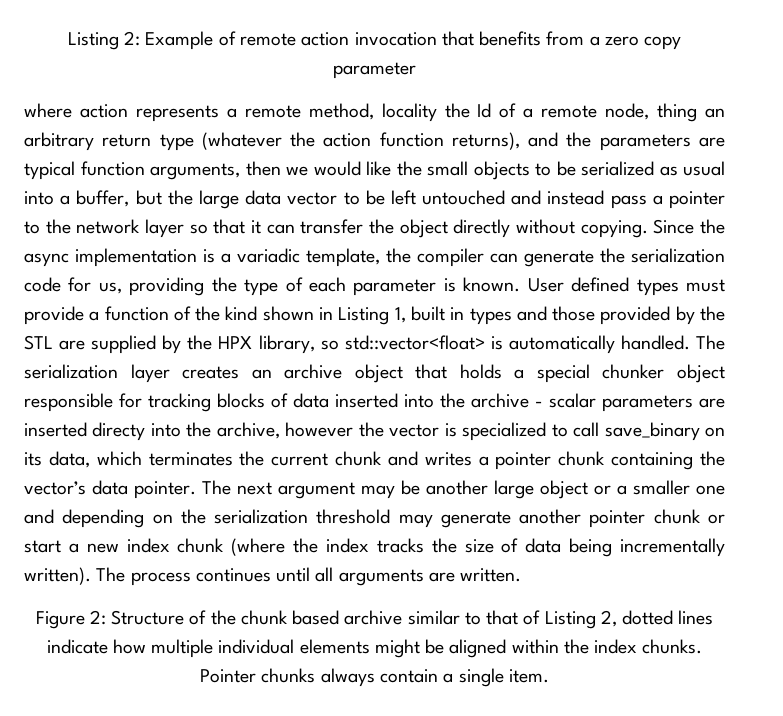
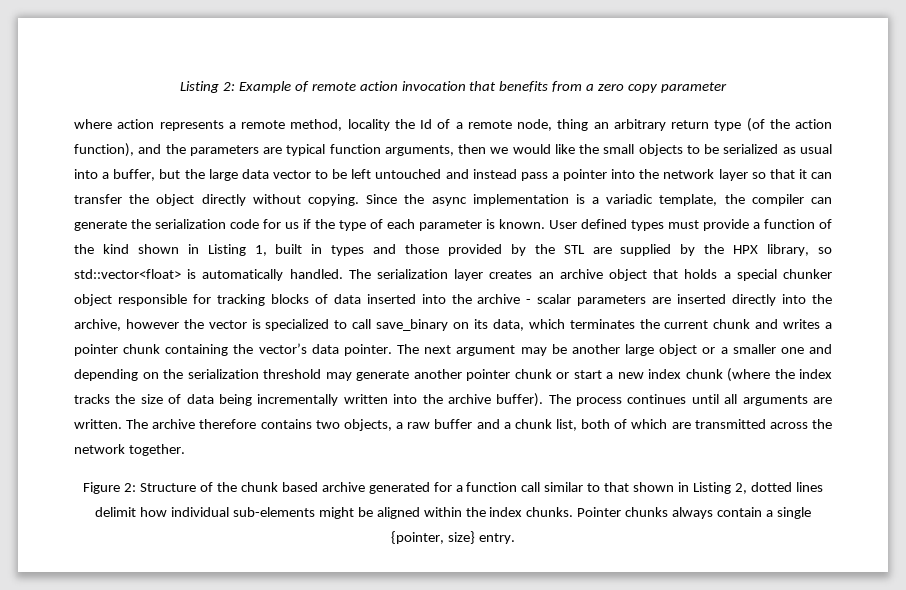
[201,132,282,150] (whatever -> [746,118,765,132] (of
[379,132,520,150] function returns), -> [74,143,134,157] function),
[24,221,40,234] to -> [611,169,636,179] into
[98,277,205,296] us, providing -> [285,219,311,229] us if
[92,422,146,441] directy -> [732,294,777,306] directly
[24,567,91,585] written). -> [343,393,544,407] written into the archive buffer).
(522, 575) none -> [126,419,832,431] [74,444,185,456] The archive therefore contains two objects, a raw buffer and a chunk list, both of which are transmitted across the network together.
(403, 617) none -> [368,482,541,494] generated for a function call
[523,610,541,625] of -> [633,482,689,492] shown in
[46,639,370,658] indicate how multiple individual elements -> [95,507,315,517] delimit how individual sub-elements
[508,669,549,683] item. -> [391,531,515,544] {pointer, size} entry.

